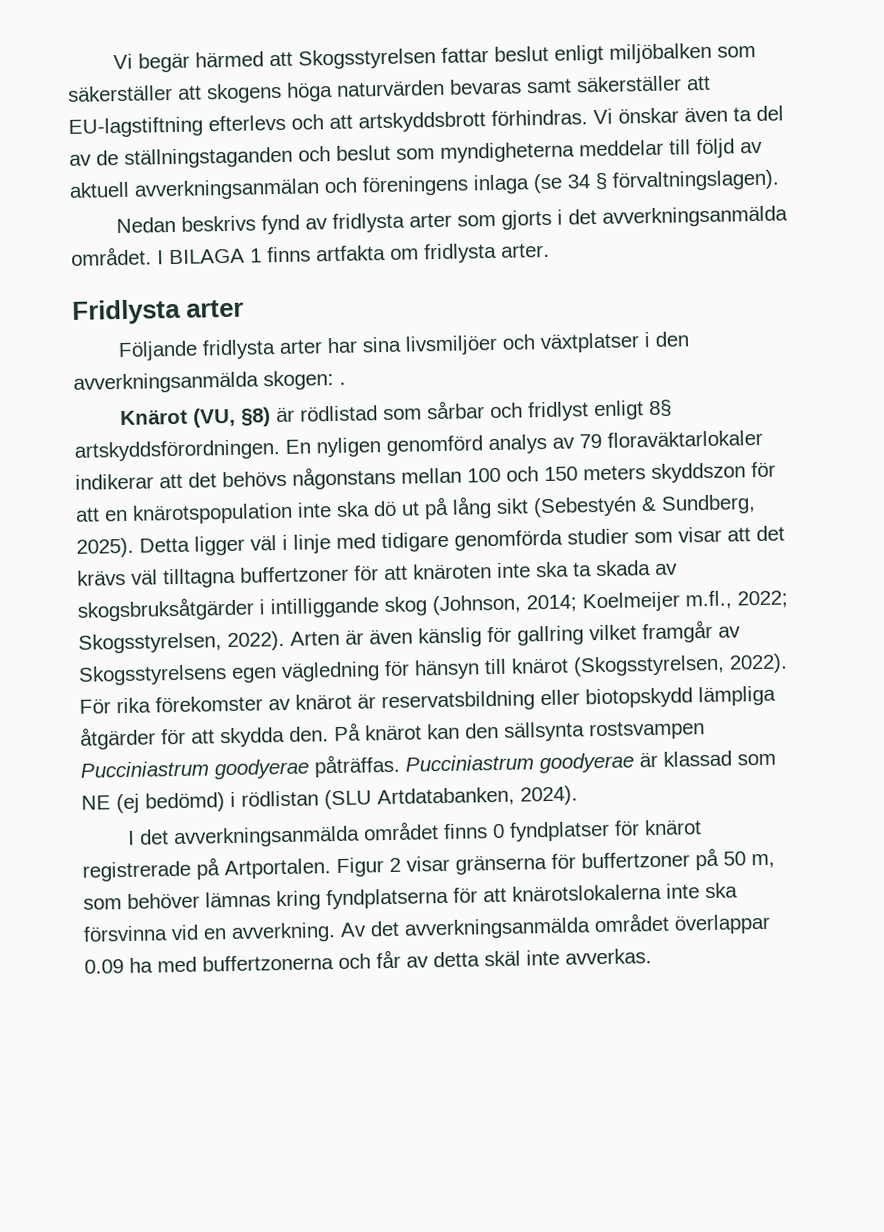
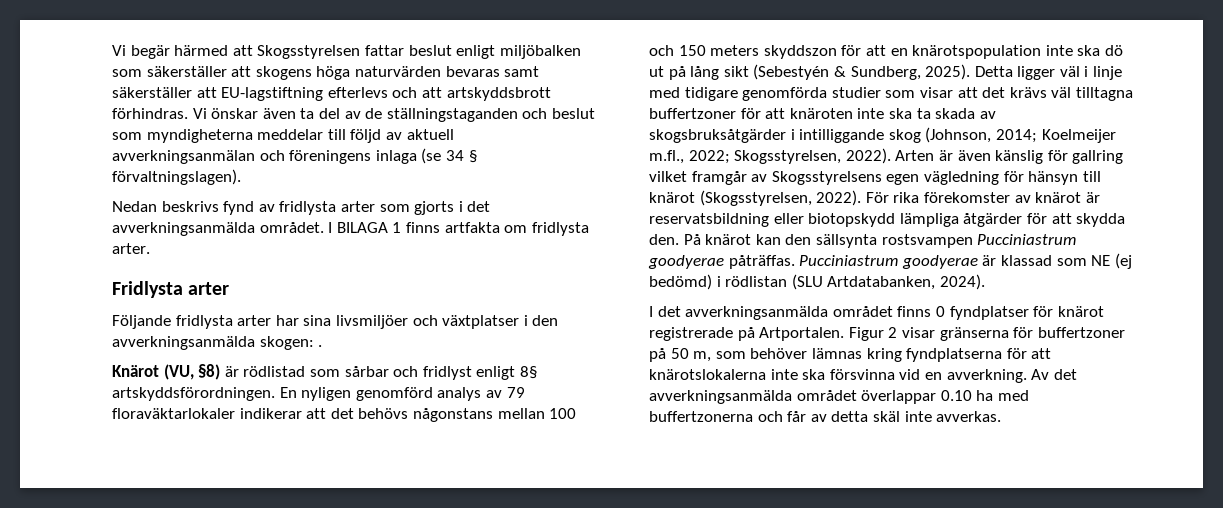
[84,959,124,974] 0.09 -> [940,390,972,401] 0.10

